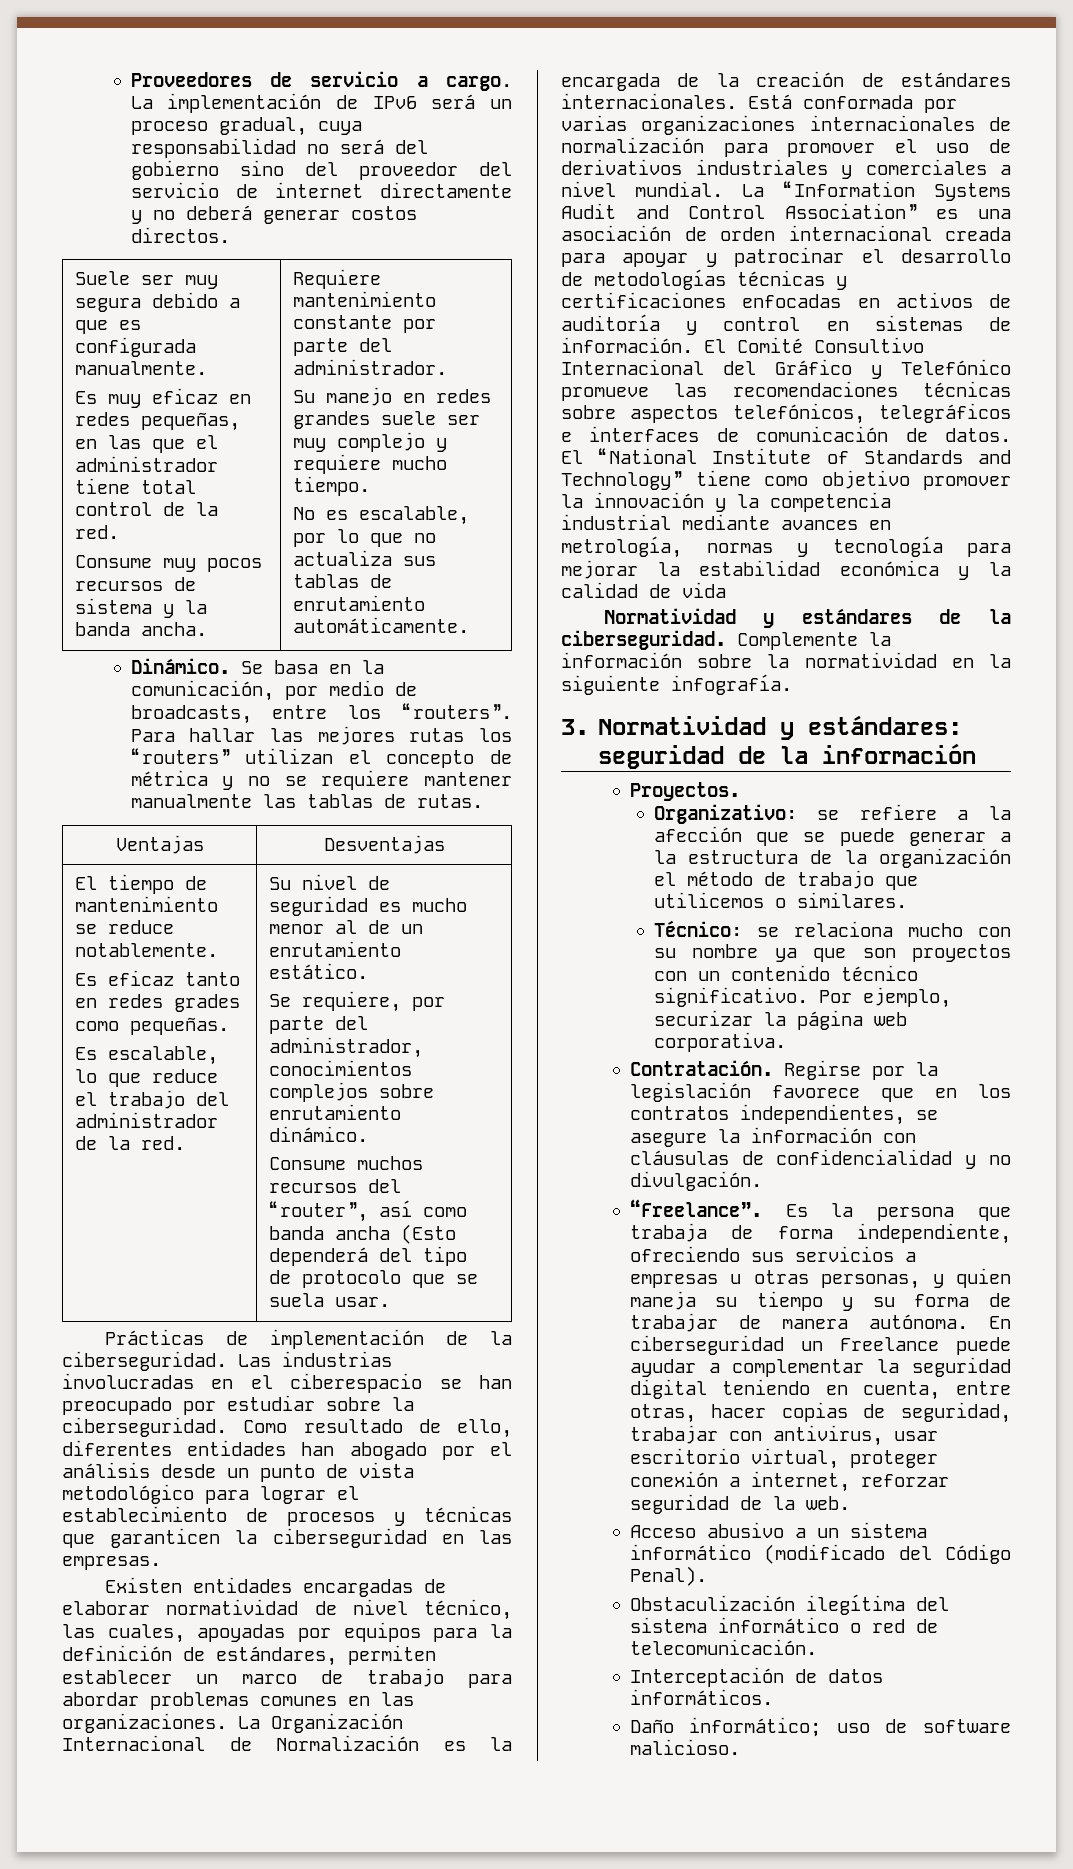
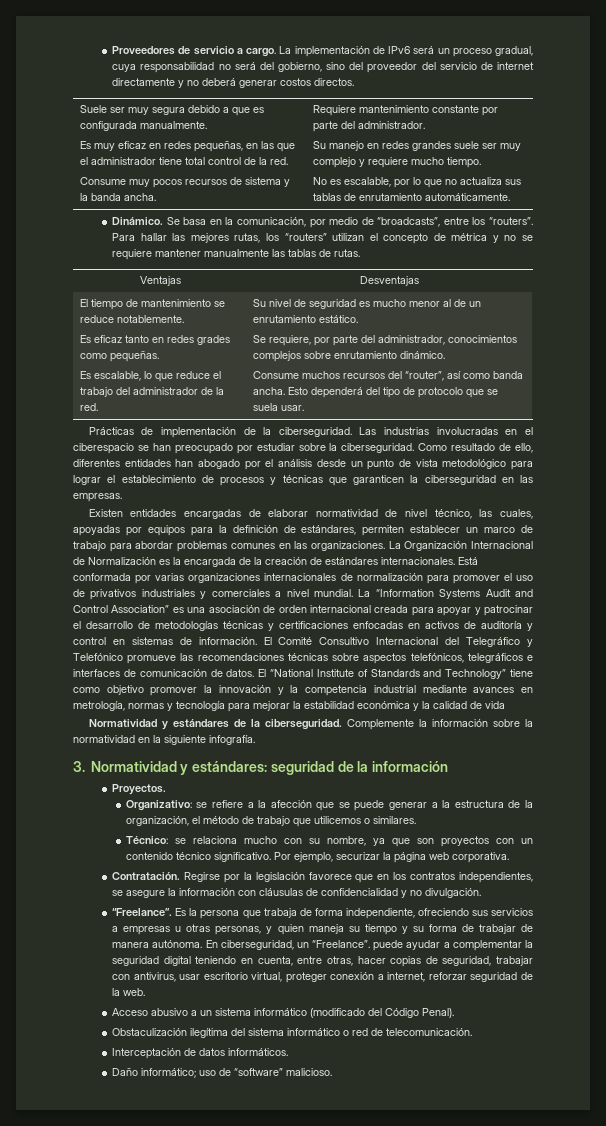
[130,160,219,180] gobierno -> [277,62,322,72] gobierno,
[130,705,252,724] broadcasts, -> [377,217,441,227] “broadcasts”,
[409,728,465,742] rutas -> [234,233,261,243] rutas,
[335,1224,457,1244] ancha (Esto -> [253,387,309,395] ancha. Esto
[561,159,682,175] derivativos -> [90,589,137,600] privativos
[775,359,852,375] Gráfico -> [466,637,521,647] Telegráfico
[879,848,1011,868] organización -> [125,816,189,826] organización,
[692,944,759,958] nombre -> [326,836,366,846] nombre,
[629,1335,939,1355] ciberseguridad un Freelance -> [220,940,371,950] ciberseguridad, un “Freelance”.
[923,1719,1011,1733] software -> [234,1068,284,1076] “software”

